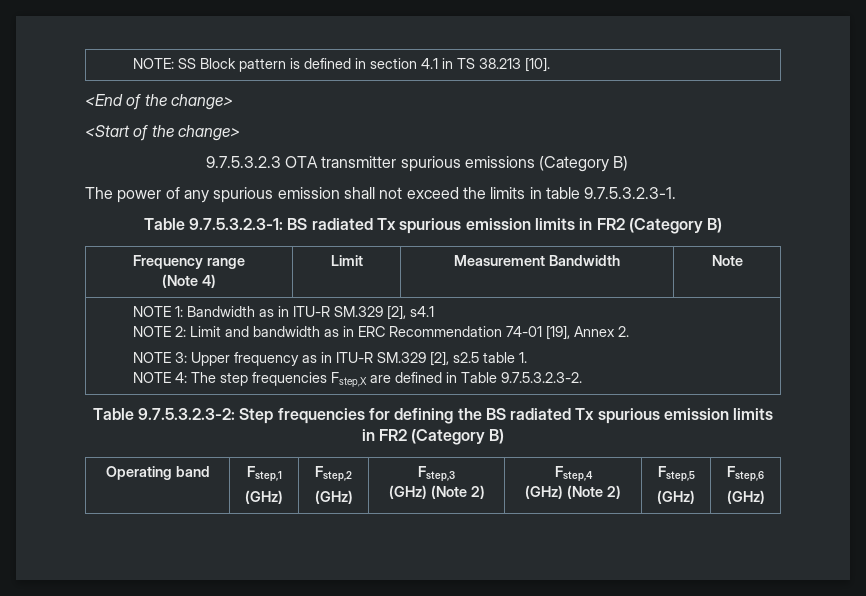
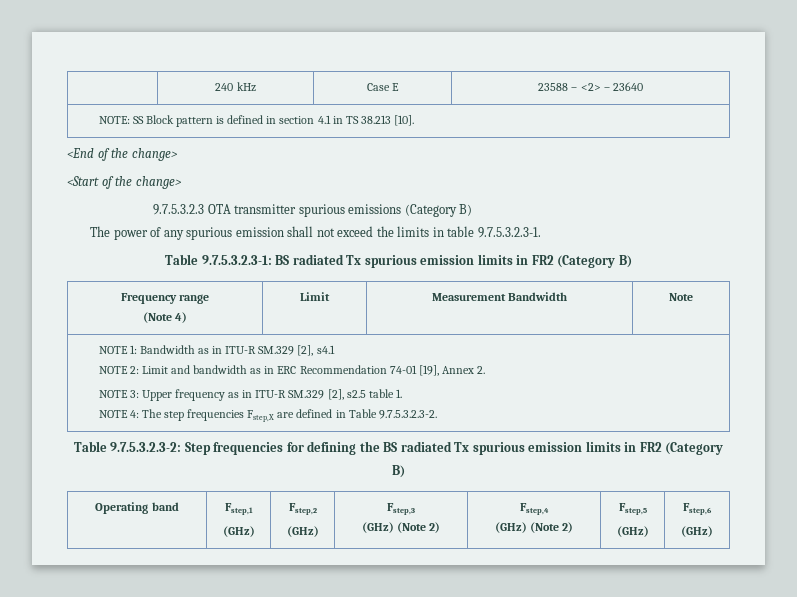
(132, 63) none -> [215,82,256,92] [366,83,400,91] [538,82,643,91] | 240 kHz | Case E | 23588 – <2> – 23640 //

